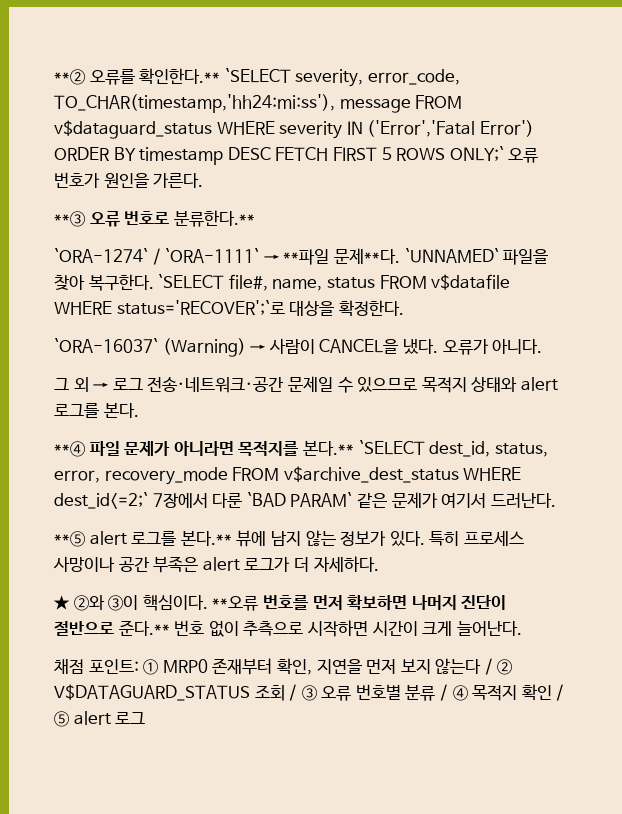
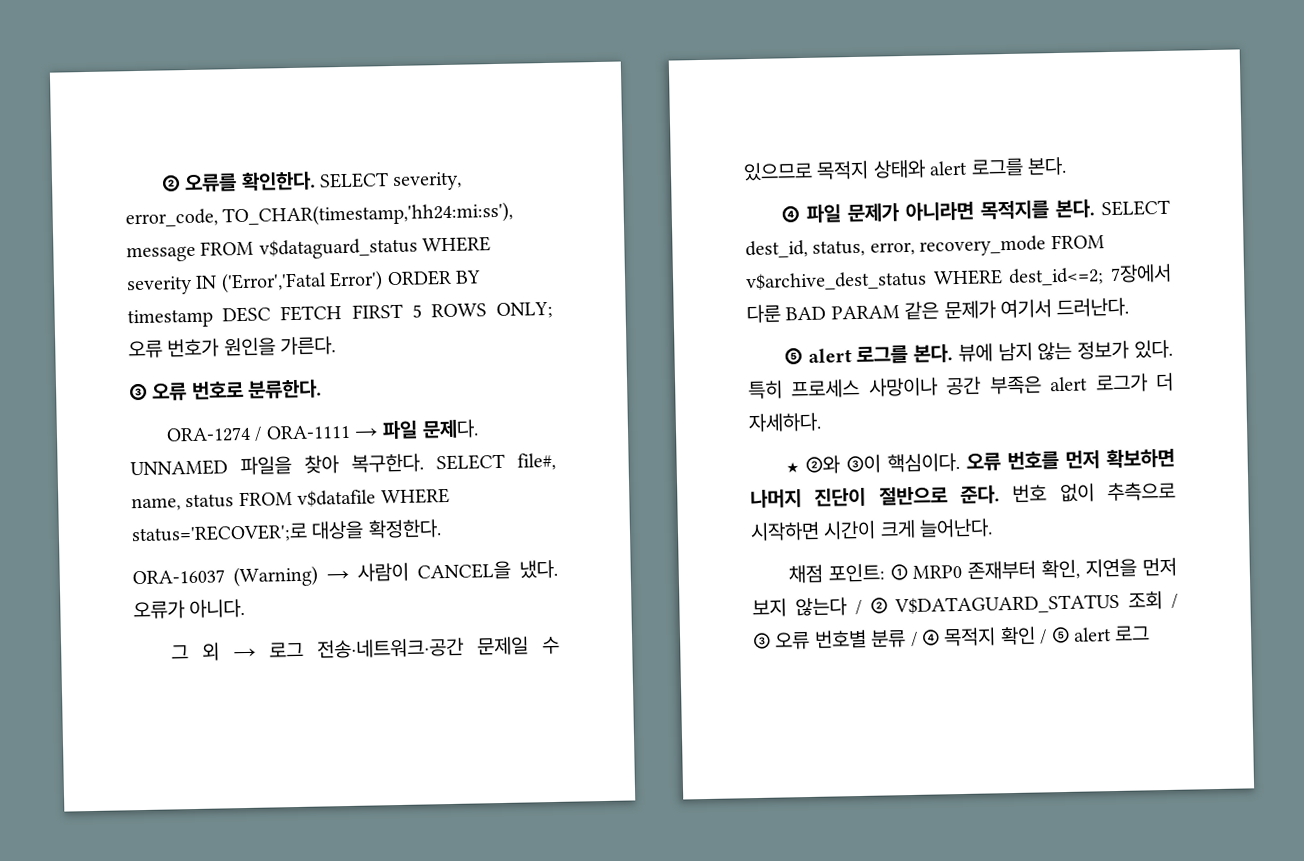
[54,68,291,85] **② 오류를 확인한다.** `SELECT -> [160,170,390,193] ② 오류를 확인한다. SELECT
[449,146,504,161] ONLY;` -> [496,301,554,320] ONLY;
[54,211,85,227] **③ -> [128,382,148,401] ③
[173,210,255,227] [54,248,499,265] 분류한다.** // `ORA-1274` / `ORA-1111` → **파일 문제**다. `UNNAMED` -> [247,379,323,399] [165,419,479,443] [130,459,228,477] 분류한다. // ORA-1274 / ORA-1111 → 파일 문제다. UNNAMED
[158,274,225,289] `SELECT -> [436,453,505,471] SELECT
[116,300,285,315] status='RECOVER';`로 -> [131,522,308,545] status='RECOVER';로
[54,338,158,353] `ORA-16037` -> [132,569,225,585] ORA-16037
[54,441,85,457] **④ -> [780,205,800,223] ④
[302,440,425,456] 본다.** `SELECT -> [1054,199,1170,219] 본다. SELECT
[54,492,148,509] dest_id<=2;` -> [1008,267,1105,286] dest_id<=2;
[246,492,353,507] `BAD PARAM` -> [785,305,900,321] BAD PARAM
[54,530,232,547] **⑤ alert 로그를 본다.** -> [783,344,954,365] ⑤ alert 로그를 본다.
[212,596,259,611] **오류 -> [965,452,1001,471] 오류
[118,620,170,636] 준다.** -> [960,485,1000,504] 준다.

